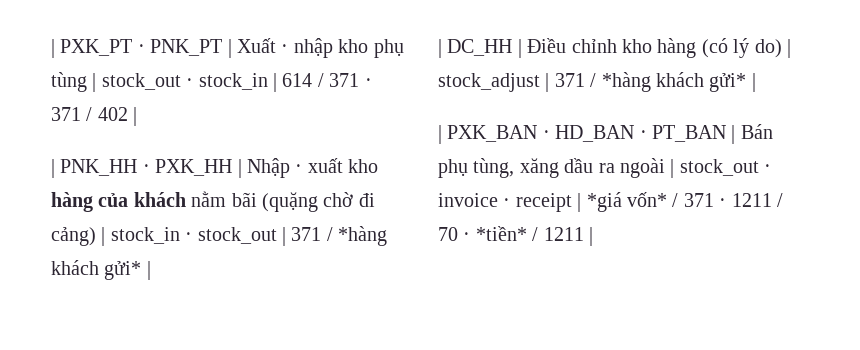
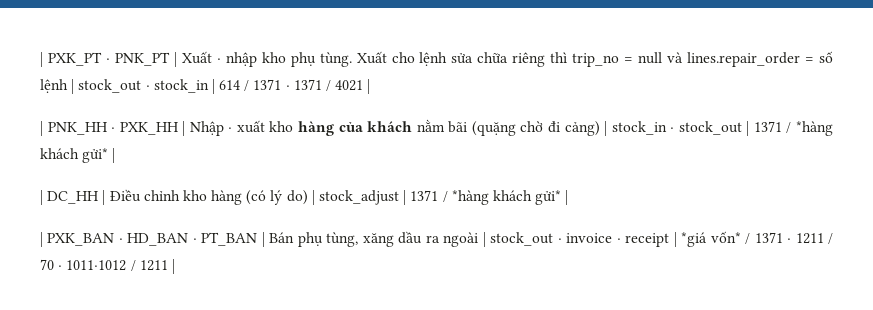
[51,72,87,92] tùng -> [319,51,834,67] [40,79,68,93] tùng. Xuất cho lệnh sửa chữa riêng thì trip_no = null và lines.repair_order = số lệnh
[329,73,372,87] [51,107,128,121] 371 · 371 / 402 -> [253,79,364,91] 1371 · 1371 / 4021
[291,227,322,241] 371 -> [753,121,782,132] 1371
[554,73,585,87] 371 -> [410,190,439,201] 1371
[683,193,714,207] 371 -> [754,232,783,243] 1371
[475,226,527,241] *tiền* -> [66,260,127,271] 1011·1012

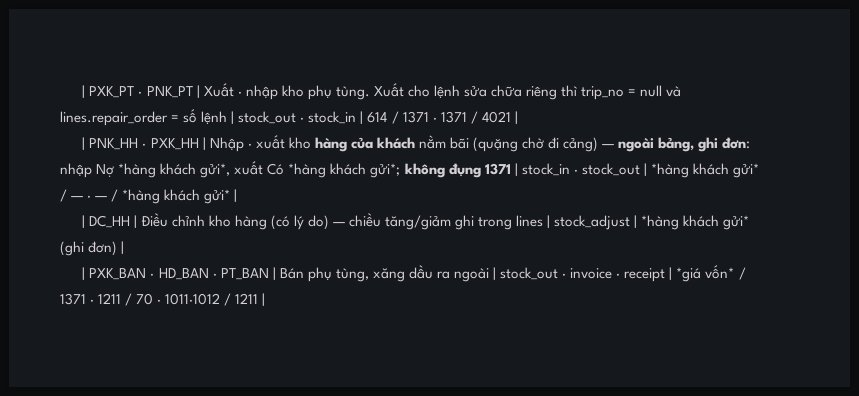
(600, 128) none -> [602,137,751,152] [60,161,511,178] — ngoài bảng, ghi đơn: nhập Nợ *hàng khách gửi*, xuất Có *hàng khách gửi*; không đụng 1371
[753,121,782,132] 1371 -> [650,163,759,178] [60,189,108,202] *hàng khách gửi* / — · —
(308, 197) none -> [332,213,544,230] — chiều tăng/giảm ghi trong lines
[410,190,562,205] 1371 / *hàng khách gửi* -> [641,215,750,230] [60,241,118,256] *hàng khách gửi* (ghi đơn)

